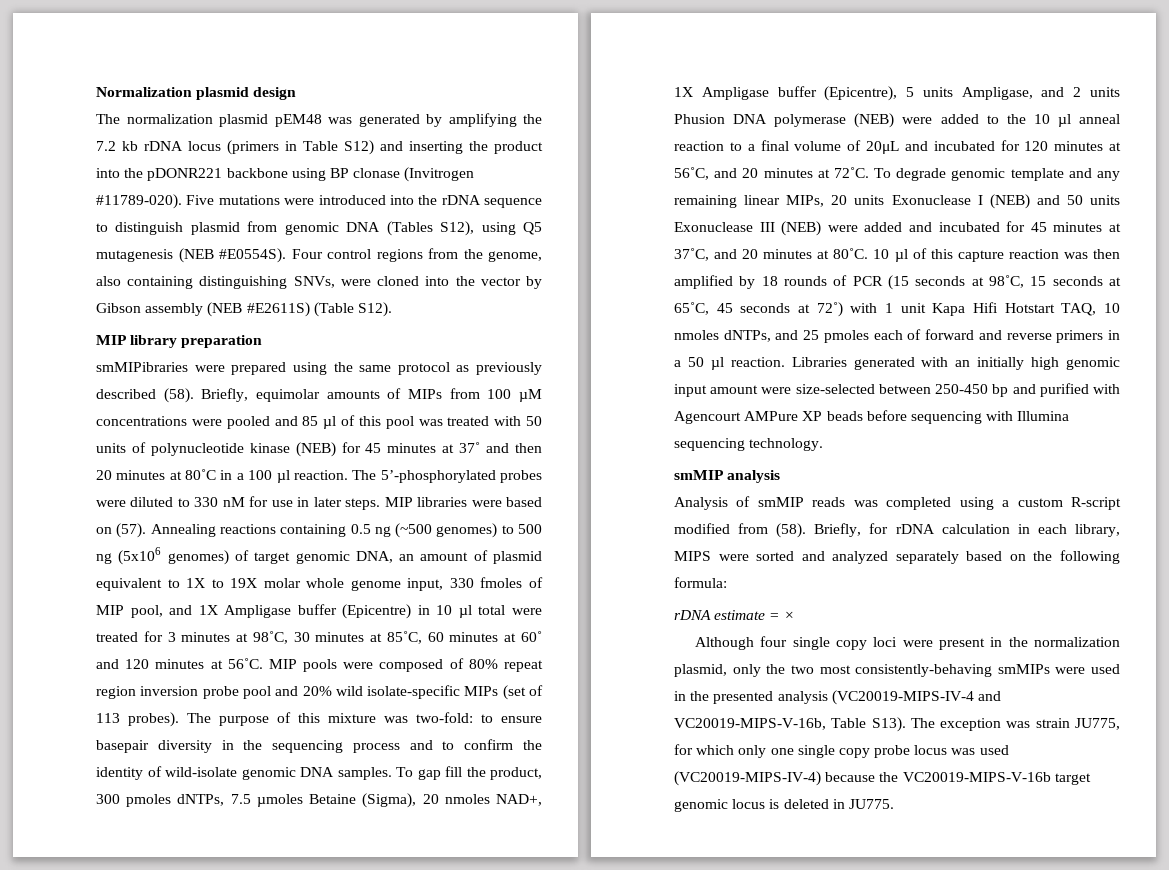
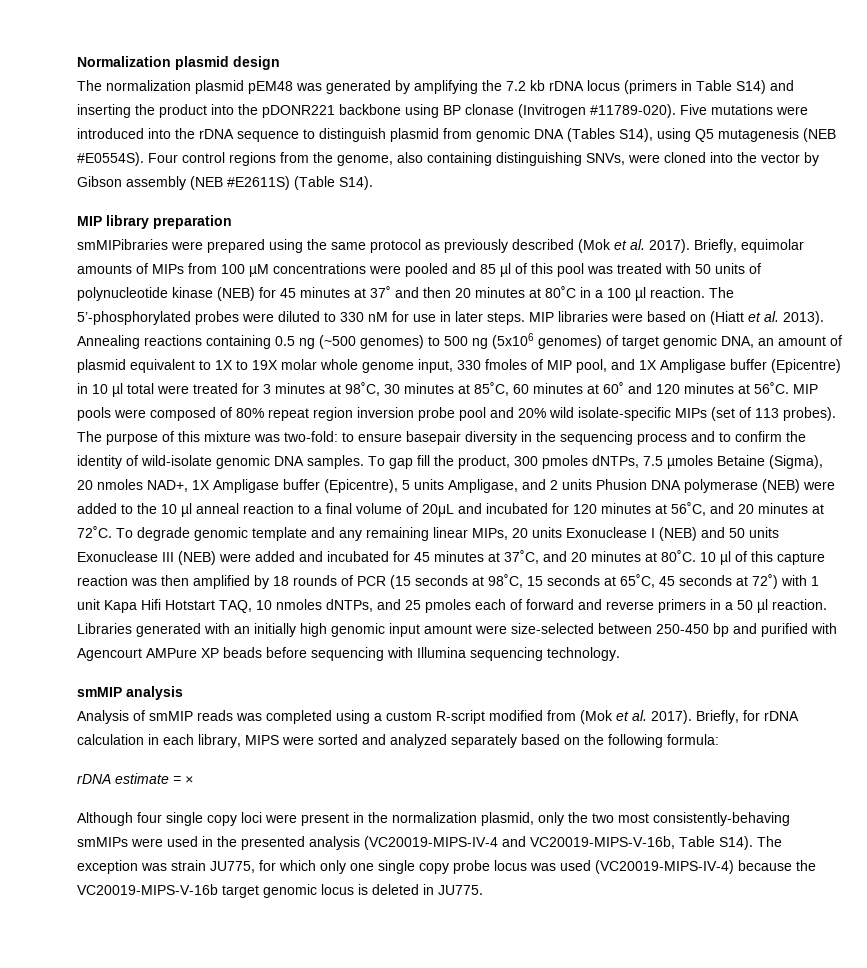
[344,140,374,155] S12) -> [736,80,766,94] S14)
[440,221,475,236] S12), -> [619,128,653,142] S14),
[357,302,392,317] S12). -> [339,176,373,190] S14).
[163,388,194,403] (58). -> [578,239,690,253] (Mok et al. 2017).
[116,523,147,538] (57). -> [710,311,824,325] (Hiatt et al. 2013).
[776,523,807,538] (58). -> [580,710,692,724] (Mok et al. 2017).
[871,717,906,732] S13). -> [719,836,753,850] S14).

